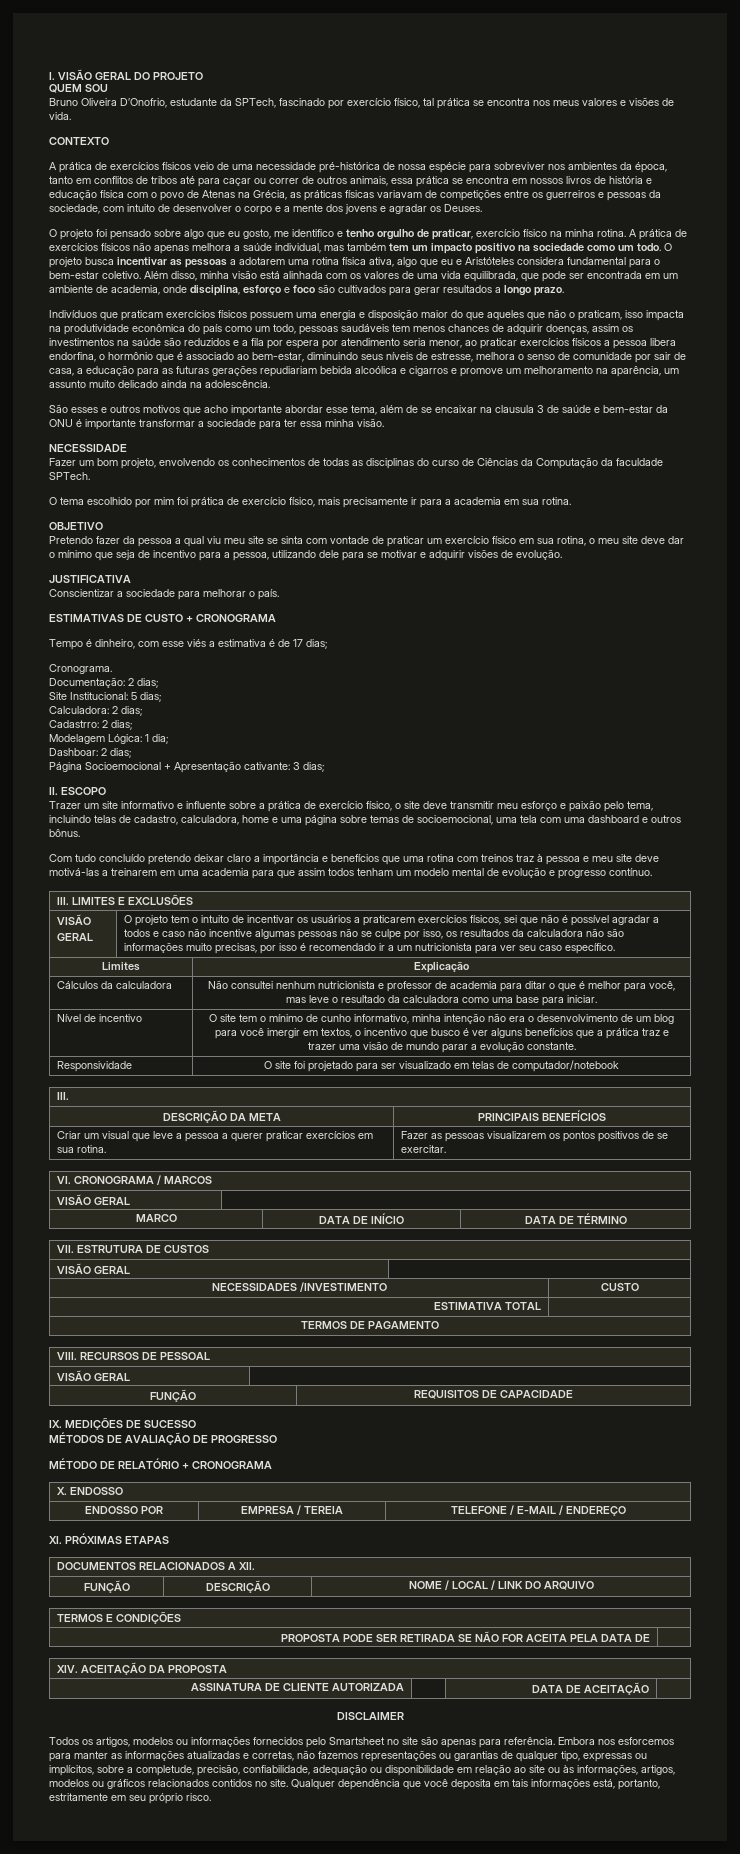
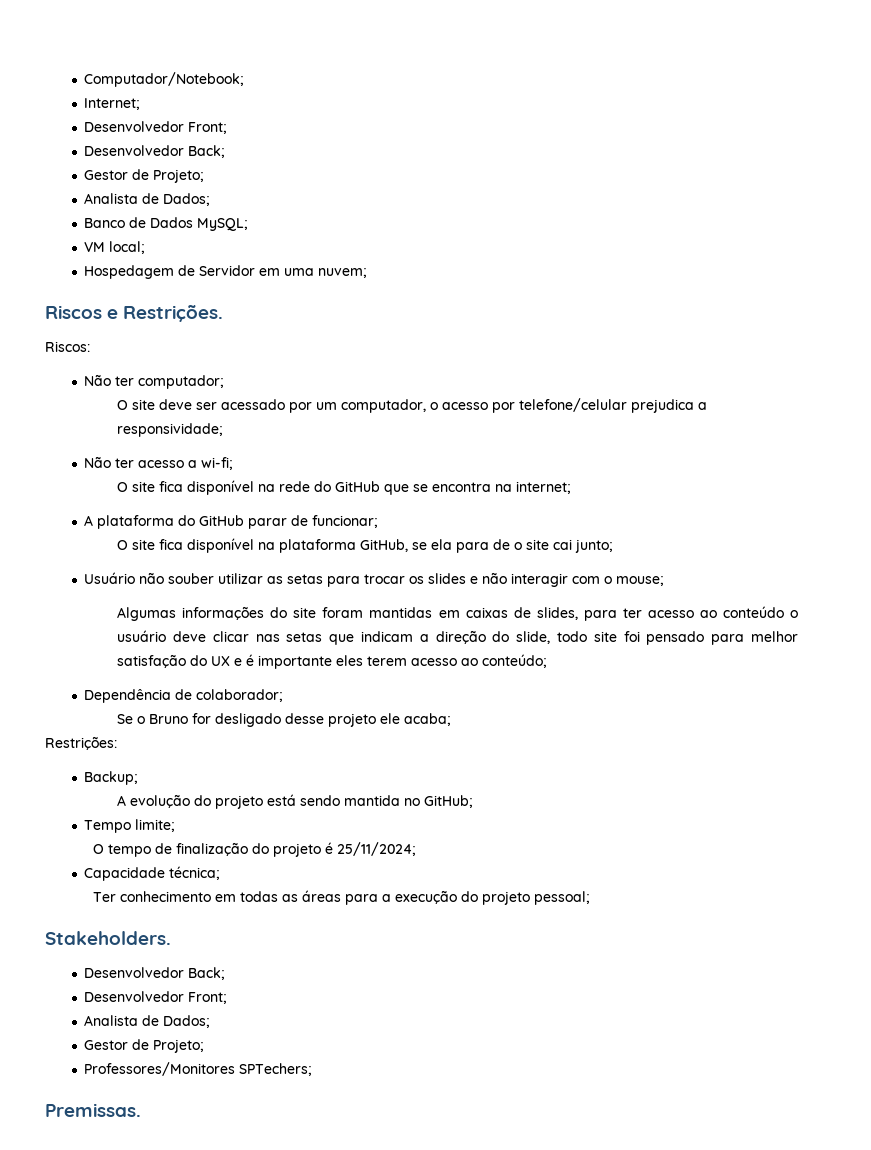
[49,69,203,80] [49,84,108,93] [49,97,674,109] [49,112,71,120] [49,137,109,145] [49,162,667,173] [49,176,652,187] [49,189,661,201] [49,204,482,215] [49,229,687,240] [49,242,672,254] [49,257,660,268] [49,270,678,282] [49,284,564,296] [49,309,684,321] [49,324,633,335] [49,337,676,349] [49,352,686,363] [49,365,679,377] [49,380,270,388] [49,404,668,416] [49,418,384,430] [49,444,127,452] [49,457,663,469] [49,472,90,480] [49,497,571,508] [49,522,103,530] [49,536,684,547] [49,549,562,561] [49,575,131,583] [49,589,279,600] [49,614,276,622] [49,639,327,650] [49,664,112,674] [49,677,158,688] [49,692,161,702] [49,706,142,716] [49,720,132,730] [49,734,168,744] [49,748,131,758] [49,761,324,773] [49,787,106,795] [49,800,653,812] [49,815,681,826] [49,829,80,837] [49,854,659,865] [49,867,652,879] [56,895,193,905] [56,914,91,925] [56,933,93,941] [123,914,659,926] [123,928,624,940] [123,942,615,954] [102,962,140,971] [414,961,469,973] [56,981,172,989] [208,980,676,992] [286,995,597,1006] [56,1014,142,1022] [209,1013,675,1024] [214,1028,669,1039] [307,1041,576,1053] [56,1061,132,1072] [264,1060,619,1072] [56,1092,69,1100] [162,1110,281,1123] [478,1110,606,1121] [56,1131,373,1142] [56,1145,106,1153] [400,1131,668,1142] [400,1145,446,1153] [56,1175,212,1185] [56,1194,130,1205] [135,1214,177,1222] [319,1213,404,1224] [524,1213,627,1224] [56,1245,209,1253] [56,1263,130,1274] [211,1282,387,1292] [600,1283,639,1291] [434,1302,542,1310] [301,1321,439,1329] [56,1352,210,1360] [56,1370,130,1381] [150,1389,196,1402] [414,1390,573,1399] [49,1418,196,1430] [49,1432,277,1445] [49,1458,272,1469] [56,1487,123,1495] [85,1506,163,1514] [241,1505,343,1515] [450,1505,626,1516] [49,1533,169,1544] [56,1562,255,1570] [83,1580,130,1593] [205,1580,270,1593] [408,1580,594,1590] [56,1612,181,1624] [281,1631,651,1642] [56,1662,227,1675] [191,1683,405,1691] [532,1682,650,1695] [336,1712,404,1720] [49,1736,674,1748] [49,1750,647,1762] [49,1764,675,1776] [49,1778,660,1790] [49,1793,211,1804] I. VISÃO GERAL DO PROJETO // QUEM SOU // Bruno Oliveira D’Onofrio, estudante da SPTech, fascinado por exercício físico, tal prática se encontra nos meus valores e visões de vida. // CONTEXTO // A prática de exercícios físicos veio de uma necessidade pré-histórica de nossa espécie para sobreviver nos ambientes da época, tanto em conflitos de tribos até para caçar ou correr de outros animais, essa prática se encontra em nossos livros de história e educação física com o povo de Atenas na Grécia, as práticas físicas variavam de competições entre os guerreiros e pessoas da sociedade, com intuito de desenvolver o corpo e a mente dos jovens e agradar os Deuses. // O projeto foi pensado sobre algo que eu gosto, me identifico e tenho orgulho de praticar, exercício físico na minha rotina. A prática de exercícios físicos não apenas melhora a saúde individual, mas também tem um impacto positivo na sociedade como um todo. O projeto busca incentivar as pessoas a adotarem uma rotina física ativa, algo que eu e Aristóteles considera fundamental para o bem-estar coletivo. Além disso, minha visão está alinhada com os valores de uma vida equilibrada, que pode ser encontrada em um ambiente de academia, onde disciplina, esforço e foco são cultivados para gerar resultados a longo prazo. // Indivíduos que praticam exercícios físicos possuem uma energia e disposição maior do que aqueles que não o praticam, isso impacta na produtividade econômica do país como um todo, pessoas saudáveis tem menos chances de adquirir doenças, assim os investimentos na saúde são reduzidos e a fila por espera por atendimento seria menor, ao praticar exercícios físicos a pessoa libera endorfina, o hormônio que é associado ao bem-estar, diminuindo seus níveis de estresse, melhora o senso de comunidade por sair de casa, a educação para as futuras gerações repudiariam bebida alcoólica e cigarros e promove um melhoramento na aparência, um assunto muito delicado ainda na adolescência. // São esses e outros motivos que acho importante abordar esse tema, além de se encaixar na clausula 3 de saúde e bem-estar da ONU é importante transformar a sociedade para ter essa minha visão. // NECESSIDADE // Fazer um bom projeto, envolvendo os conhecimentos de todas as disciplinas do curso de Ciências da Computação da faculdade SPTech. // O tema escolhido por mim foi prática de exercício físico, mais precisamente ir para a academia em sua rotina. // OBJETIVO // Pretendo fazer da pessoa a qual viu meu site se sinta com vontade de praticar um exercício físico em sua rotina, o meu site deve dar o mínimo que seja de incentivo para a pessoa, utilizando dele para se motivar e adquirir visões de evolução. // JUSTIFICATIVA // Conscientizar a sociedade para melhorar o país. // ESTIMATIVAS DE CUSTO + CRONOGRAMA // Tempo é dinheiro, com esse viés a estimativa é de 17 dias; // Cronograma. // Documentação: 2 dias; // Site Institucional: 5 dias; // Calculadora: 2 dias; // Cadastrro: 2 dias; // Modelagem Lógica: 1 dia; // Dashboar: 2 dias; // Página Socioemocional + Apresentação cativante: 3 dias; // II. ESCOPO // Trazer um site informativo e influente sobre a prática de exercício físico, o site deve transmitir meu esforço e paixão pelo tema, incluindo telas de cadastro, calculadora, home e uma página sobre temas de socioemocional, uma tela com uma dashboard e outros bônus. // Com tudo concluído pretendo deixar claro a importância e benefícios que uma rotina com treinos traz à pessoa e meu site deve motivá-las a treinarem em uma academia para que assim todos tenham um modelo mental de evolução e progresso contínuo. // III. LIMITES E EXCLUSÕES // VISÃO // GERAL | O projeto tem o intuito de incentivar os usuários a praticarem exercícios físicos, sei que não é possível agradar a todos e caso não incentive algumas pessoas não se culpe por isso, os resultados da calculadora não são informações muito precisas, por isso é recomendado ir a um nutricionista para ver seu caso específico. // Limites | Explicação // Cálculos da calculadora | Não consultei nenhum nutricionista e professor de academia para ditar o que é melhor para você, mas leve o resultado da calculadora como uma base para iniciar. // Nível de incentivo | O site tem o mínimo de cunho informativo, minha intenção não era o desenvolvimento de um blog para você imergir em textos, o incentivo que busco é ver alguns benefícios que a prática traz e trazer uma visão de mundo parar a evolução constante. // Responsividade | O site foi projetado para ser visualizado em telas de computador/notebook // III. // DESCRIÇÃO DA META | PRINCIPAIS BENEFÍCIOS // Criar um visual que leve a pessoa a querer praticar exercícios em sua rotina. | Fazer as pessoas visualizarem os pontos positivos de se exercitar. // VI. CRONOGRAMA / MARCOS // VISÃO GERAL | // MARCO | DATA DE INÍCIO | DATA DE TÉRMINO // VII. ESTRUTURA DE CUSTOS // VISÃO GERAL | // NECESSIDADES /INVESTIMENTO | CUSTO // ESTIMATIVA TOTAL | // TERMOS DE PAGAMENTO // VIII. RECURSOS DE PESSOAL // VISÃO GERAL | // FUNÇÃO | REQUISITOS DE CAPACIDADE // IX. MEDIÇÕES DE SUCESSO // MÉTODOS DE AVALIAÇÃO DE PROGRESSO // MÉTODO DE RELATÓRIO + CRONOGRAMA // X. ENDOSSO // ENDOSSO POR | EMPRESA / TEREIA | TELEFONE / E-MAIL / ENDEREÇO // XI. PRÓXIMAS ETAPAS // DOCUMENTOS RELACIONADOS A XII. // FUNÇÃO | DESCRIÇÃO | NOME / LOCAL / LINK DO ARQUIVO // TERMOS E CONDIÇÕES // PROPOSTA PODE SER RETIRADA SE NÃO FOR ACEITA PELA DATA DE | // XIV. ACEITAÇÃO DA PROPOSTA // ASSINATURA DE CLIENTE AUTORIZADA | | DATA DE ACEITAÇÃO | // DISCLAIMER // Todos os artigos, modelos ou informações fornecidos pelo Smartsheet no site são apenas para referência. Embora nos esforcemos para manter as informações atualizadas e corretas, não fazemos representações ou garantias de qualquer tipo, expressas ou implícitos, sobre a completude, precisão, confiabilidade, adequação ou disponibilidade em relação ao site ou às informações, artigos, modelos ou gráficos relacionados contidos no site. Qualquer dependência que você deposita em tais informações está, portanto, estritamente em seu próprio risco. -> [84,72,245,87] [84,98,141,110] [84,121,228,134] [84,145,226,158] [84,169,205,183] [84,193,211,206] [84,217,249,231] [84,241,146,254] [84,265,368,279] [45,305,224,322] [45,341,90,352] [84,374,225,389] [117,398,708,413] [117,423,224,437] [84,456,234,470] [117,480,572,495] [84,515,379,529] [117,538,614,553] [84,572,665,587] [117,606,798,621] [117,630,798,645] [117,654,548,669] [84,689,284,703] [117,713,452,727] [45,736,117,750] [84,771,139,785] [117,794,474,809] [84,819,176,833] [93,842,417,857] [84,866,221,881] [93,890,591,905] [45,931,171,945] [84,967,226,980] [84,991,228,1004] [84,1015,211,1028] [84,1039,205,1053] [84,1062,313,1076] [45,1103,141,1117] Computador/Notebook; // Internet; // Desenvolvedor Front; // Desenvolvedor Back; // Gestor de Projeto; // Analista de Dados; // Banco de Dados MySQL; // VM local; // Hospedagem de Servidor em uma nuvem; // Riscos e Restrições. // Riscos: // Não ter computador; // O site deve ser acessado por um computador, o acesso por telefone/celular prejudica a responsividade; // Não ter acesso a wi-fi; // O site fica disponível na rede do GitHub que se encontra na internet; // A plataforma do GitHub parar de funcionar; // O site fica disponível na plataforma GitHub, se ela para de o site cai junto; // Usuário não souber utilizar as setas para trocar os slides e não interagir com o mouse; // Algumas informações do site foram mantidas em caixas de slides, para ter acesso ao conteúdo o usuário deve clicar nas setas que indicam a direção do slide, todo site foi pensado para melhor satisfação do UX e é importante eles terem acesso ao conteúdo; // Dependência de colaborador; // Se o Bruno for desligado desse projeto ele acaba; // Restrições: // Backup; // A evolução do projeto está sendo mantida no GitHub; // Tempo limite; // O tempo de finalização do projeto é 25/11/2024; // Capacidade técnica; // Ter conhecimento em todas as áreas para a execução do projeto pessoal; // Stakeholders. // Desenvolvedor Back; // Desenvolvedor Front; // Analista de Dados; // Gestor de Projeto; // Professores/Monitores SPTechers; // Premissas.

